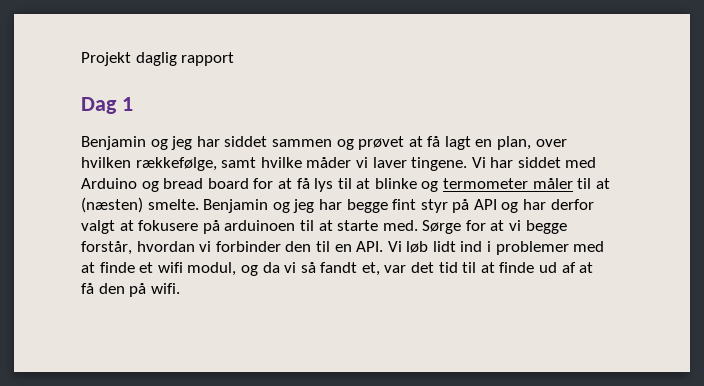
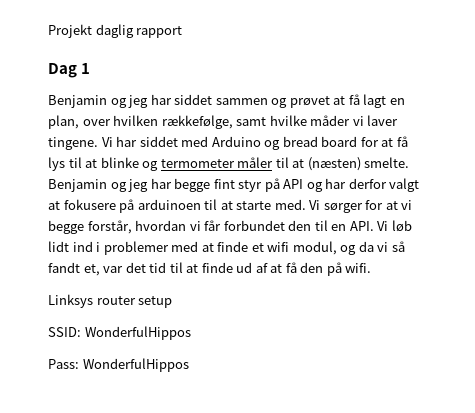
[422,220,462,234] Sørge -> [309,200,363,213] Vi sørger
[215,241,281,252] forbinder -> [204,220,285,231] får forbundet
(180, 288) none -> [48,294,173,308] [48,326,191,340] [48,358,189,372] // Linksys router setup // SSID: WonderfulHippos // Pass: WonderfulHippos

